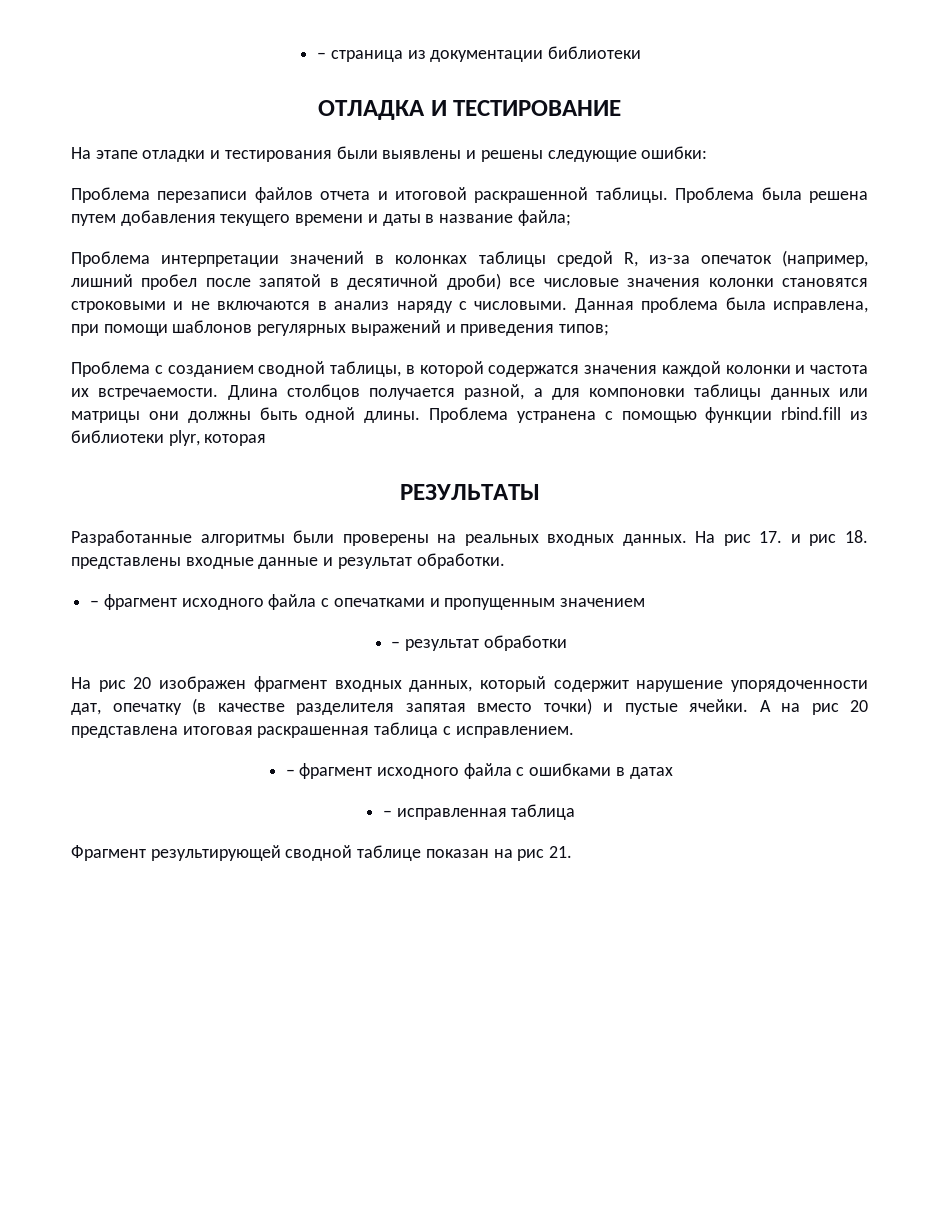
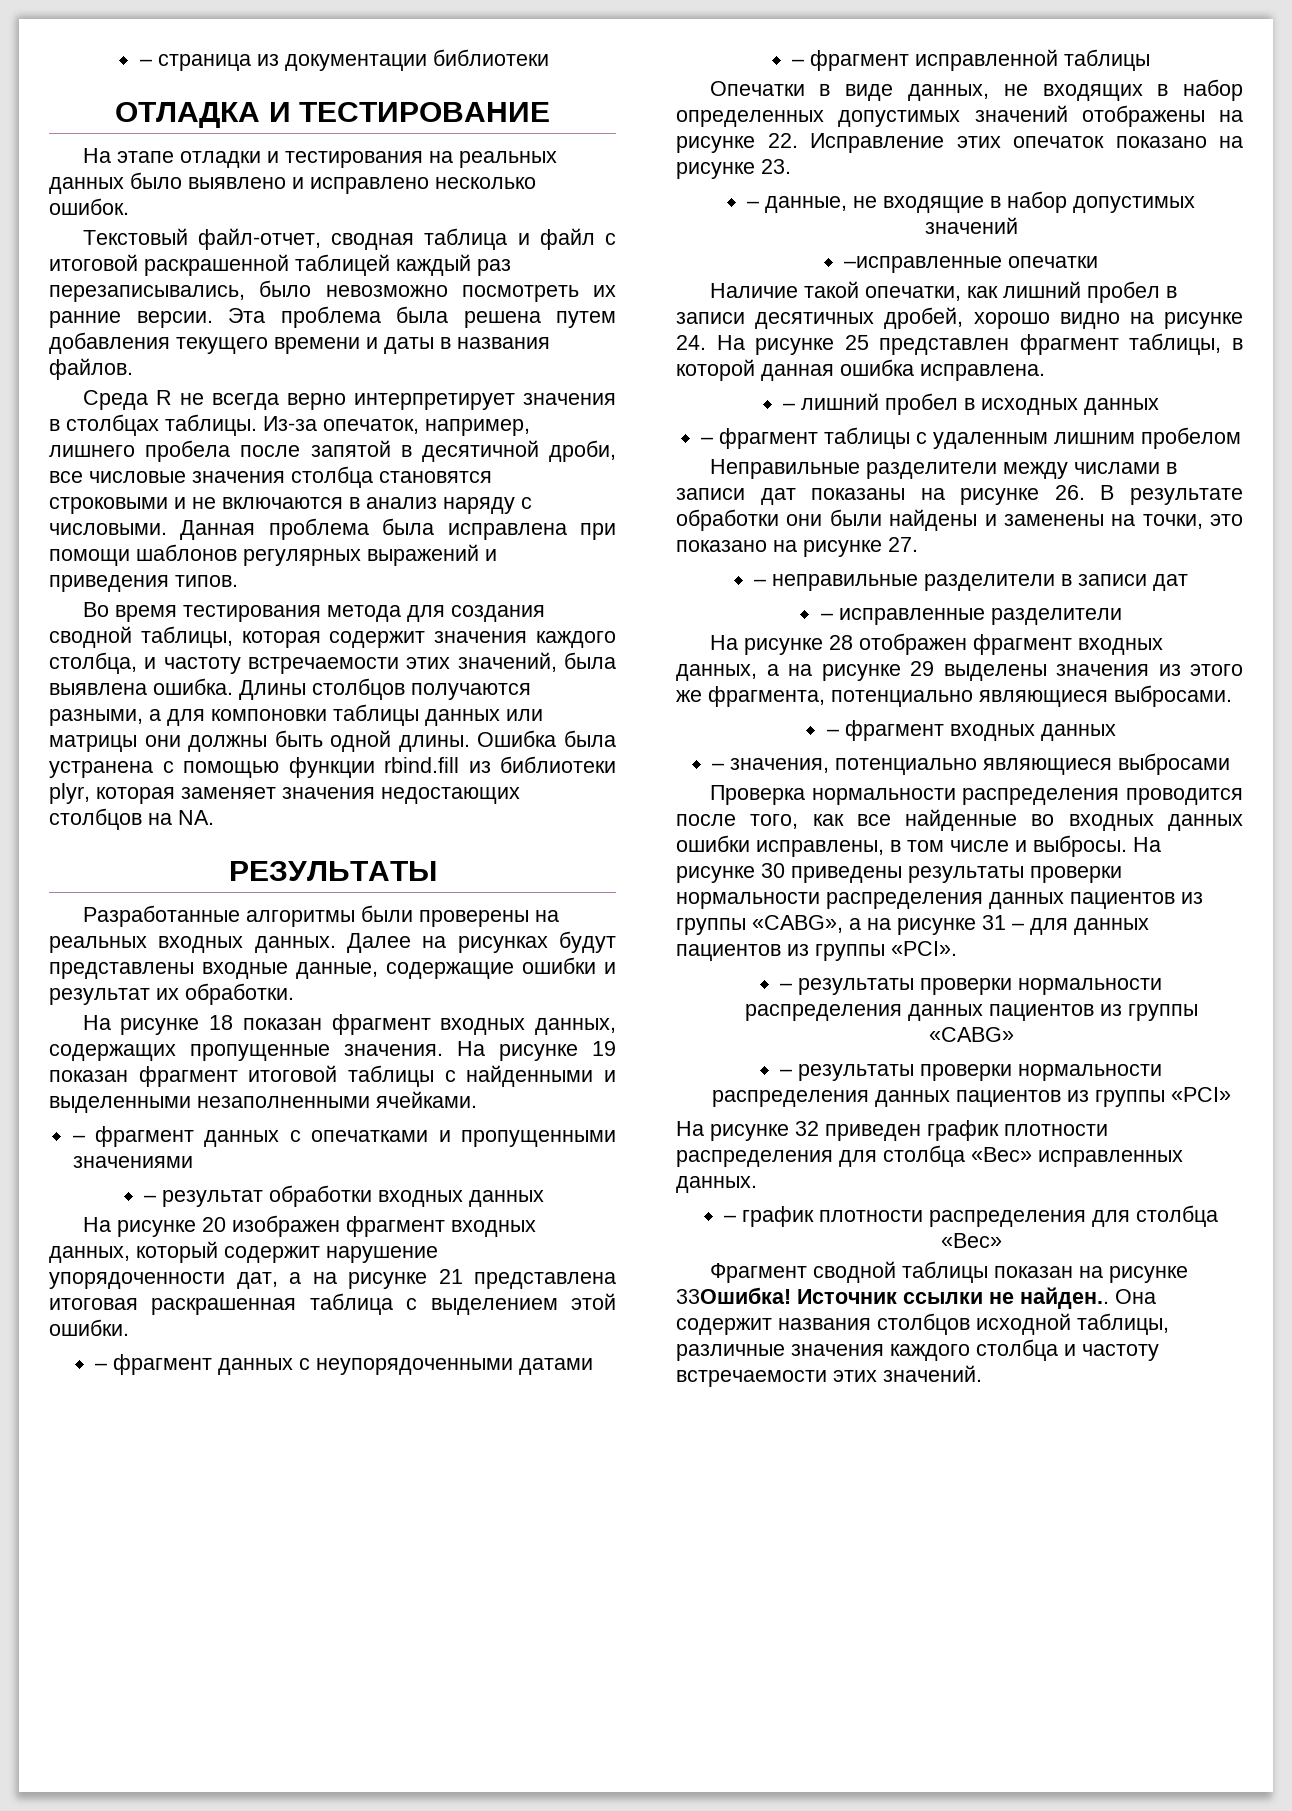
[336,146,708,162] [71,187,755,203] были выявлены и решены следующие ошибки: // Проблема перезаписи файлов отчета и итоговой раскрашенной таблицы. Проблема -> [428,151,557,168] [49,172,536,194] [49,198,129,215] [82,228,616,250] [49,254,511,276] [49,280,616,302] [49,306,381,328] на реальных данных было выявлено и исправлено несколько ошибок. // Текстовый файл-отчет, сводная таблица и файл с итоговой раскрашенной таблицей каждый раз перезаписывались, было невозможно посмотреть их ранние версии. Эта проблема
[439,210,571,226] [71,250,869,267] [71,274,198,290] название файла; // Проблема интерпретации значений в колонках таблицы средой R, из-за опечаток (например, лишний пробел -> [457,337,550,349] [49,358,133,380] [82,390,616,410] [49,414,530,436] [49,440,231,462] названия файлов. // Среда R не всегда верно интерпретирует значения в столбцах таблицы. Из-за опечаток, например, лишнего пробела
[446,273,501,290] дроби) -> [549,440,616,462] дроби,
[708,278,774,287] колонки -> [291,466,373,488] столбца
[772,301,868,313] исправлена, -> [447,523,567,540] исправлена
[559,324,610,336] [71,361,868,377] [71,384,525,400] типов; // Проблема с созданием сводной таблицы, в которой содержатся значения каждой колонки и частота их встречаемости. Длина столбцов получается разной, -> [175,575,238,587] [82,602,545,622] [49,626,616,648] [49,652,616,674] [49,678,531,700] [49,709,143,726] типов. // Во время тестирования метода для создания сводной таблицы, которая содержит значения каждого столбца, и частоту встречаемости этих значений, была выявлена ошибка. Длины столбцов получаются разными,
[429,407,508,423] Проблема -> [477,730,616,747] Ошибка была
(267, 440) none -> [181,787,520,804] [49,808,214,830] заменяет значения недостающих столбцов на NA.
[695,530,869,546] [71,557,319,569] На рис 17. и рис 18. представлены входные данные -> [346,931,616,953] [49,957,596,979] Далее на рисунках будут представлены входные данные, содержащие ошибки
(412, 563) none -> [156,988,179,1000] их
[90,594,317,610] // – фрагмент исходного файла -> [82,1014,616,1035] [49,1041,616,1061] [49,1065,617,1087] [49,1091,477,1113] [72,1126,280,1147] // На рисунке 18 показан фрагмент входных данных, содержащих пропущенные значения. На рисунке 19 показан фрагмент итоговой таблицы с найденными и выделенными незаполненными ячейками. // – фрагмент данных
[444,598,646,610] пропущенным значением -> [461,1130,616,1147] [72,1156,193,1168] пропущенными значениями
[71,677,126,692] // На рис -> [378,1190,545,1207] [82,1217,196,1237] входных данных // На рисунке
[112,698,868,715] опечатку (в качестве разделителя запятая вместо точки) и пустые ячейки. А на рис 20 -> [289,1269,463,1289] а на рисунке 21
[455,726,574,738] [285,763,673,779] [382,804,576,820] [71,845,573,861] исправлением. // – фрагмент исходного файла с ошибками в датах // – исправленная таблица // Фрагмент результирующей сводной таблице показан на рис 21. -> [430,1293,616,1315] [49,1319,129,1336] [95,1354,594,1375] [792,49,1151,71] [709,79,1243,101] [676,105,1243,127] [676,133,1243,153] [676,159,791,179] [747,191,1196,213] [924,217,1018,234] [844,256,1099,273] [709,281,1177,303] [676,307,1243,329] [676,333,1243,355] [676,359,1045,381] [783,393,1160,415] [701,427,1242,449] [709,459,1177,479] [676,485,1243,505] [676,509,1243,531] [676,537,918,557] [754,574,1189,591] [820,608,1122,625] [709,633,1163,655] [676,661,1243,681] [676,685,1232,707] [826,720,1116,741] [712,753,1231,775] [709,785,1243,805] [676,809,1243,831] [676,835,1161,857] [676,863,1122,883] [676,892,1203,909] [676,915,1149,935] [676,941,957,961] [780,978,1163,995] [744,1004,1198,1021] [928,1027,1014,1042] [780,1064,1163,1081] [711,1087,1231,1107] [676,1120,1108,1141] [676,1145,1183,1167] [676,1176,757,1193] [724,1205,1219,1227] [940,1233,1002,1248] [709,1261,1188,1283] [676,1287,1156,1309] [676,1313,1169,1335] [676,1339,1159,1361] [676,1365,982,1387] выделением этой ошибки. // – фрагмент данных с неупорядоченными датами // – фрагмент исправленной таблицы // Опечатки в виде данных, не входящих в набор определенных допустимых значений отображены на рисунке 22. Исправление этих опечаток показано на рисунке 23. // – данные, не входящие в набор допустимых значений // –исправленные опечатки // Наличие такой опечатки, как лишний пробел в записи десятичных дробей, хорошо видно на рисунке 24. На рисунке 25 представлен фрагмент таблицы, в которой данная ошибка исправлена. // – лишний пробел в исходных данных // – фрагмент таблицы с удаленным лишним пробелом // Неправильные разделители между числами в записи дат показаны на рисунке 26. В результате обработки они были найдены и заменены на точки, это показано на рисунке 27. // – неправильные разделители в записи дат // – исправленные разделители // На рисунке 28 отображен фрагмент входных данных, а на рисунке 29 выделены значения из этого же фрагмента, потенциально являющиеся выбросами. // – фрагмент входных данных // – значения, потенциально являющиеся выбросами // Проверка нормальности распределения проводится после того, как все найденные во входных данных ошибки исправлены, в том числе и выбросы. На рисунке 30 приведены результаты проверки нормальности распределения данных пациентов из группы «CABG», а на рисунке 31 – для данных пациентов из группы «PCI». // – результаты проверки нормальности распределения данных пациентов из группы «CABG» // – результаты проверки нормальности распределения данных пациентов из группы «PCI» // На рисунке 32 приведен график плотности распределения для столбца «Вес» исправленных данных. // – график плотности распределения для столбца «Вес» // Фрагмент сводной таблицы показан на рисунке 33Ошибка! Источник ссылки не найден.. Она содержит названия столбцов исходной таблицы, различные значения каждого столбца и частоту встречаемости этих значений.

